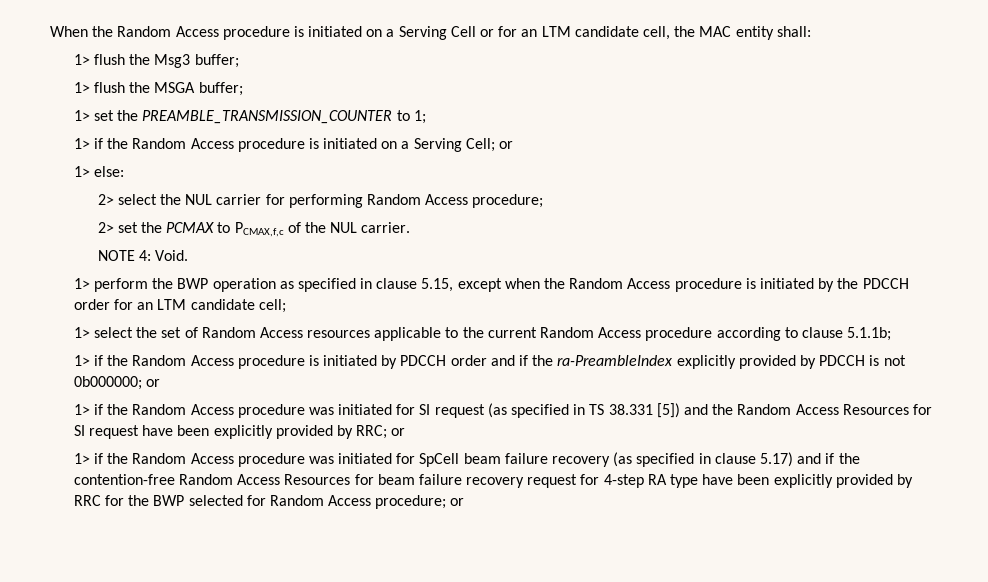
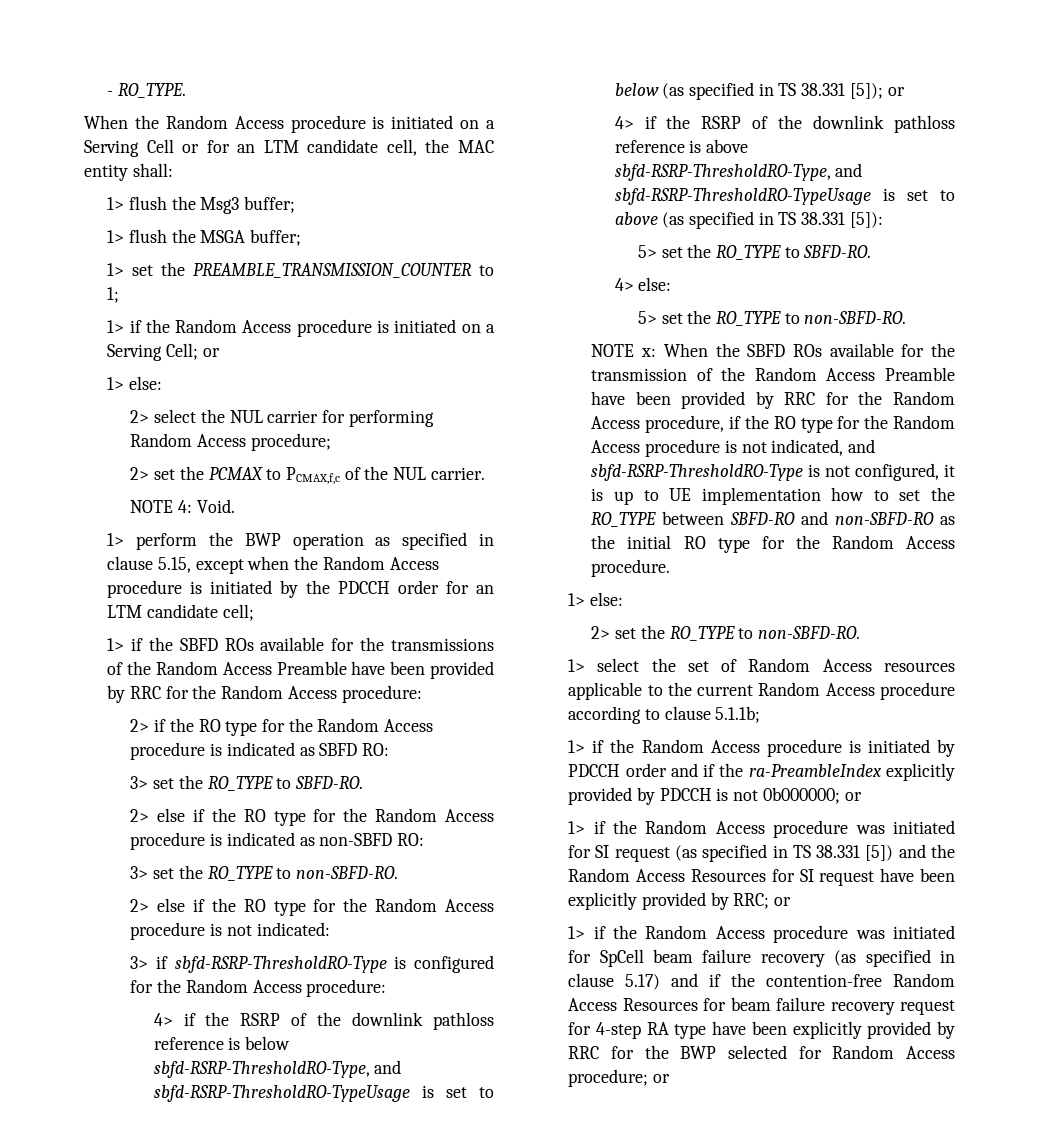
(50, 31) none -> [107,83,186,98] - RO_TYPE. //
(286, 306) none -> [107,637,494,651] [107,661,494,679] [107,685,422,703] [130,718,434,736] [130,742,390,760] [130,775,364,791] [130,808,495,826] [130,832,425,850] [130,865,399,881] [130,898,495,916] [130,922,330,940] [130,955,494,973] [130,979,387,997] [153,1012,494,1030] [153,1036,291,1050] [153,1060,402,1078] [153,1085,494,1102] [614,82,905,100] [614,115,955,133] [614,139,749,153] [614,163,863,181] [614,188,955,205] [614,211,883,229] [637,244,872,260] [614,277,672,291] [637,310,907,326] [591,343,955,357] [591,367,955,381] [591,391,955,409] [591,415,955,433] [591,439,876,457] [591,463,955,481] [591,487,955,505] [591,511,955,527] [591,535,955,553] [591,559,671,577] [568,592,623,606] [591,625,861,641] // 1> if the SBFD ROs available for the transmissions of the Random Access Preamble have been provided by RRC for the Random Access procedure: // 2> if the RO type for the Random Access procedure is indicated as SBFD RO: // 3> set the RO_TYPE to SBFD-RO. // 2> else if the RO type for the Random Access procedure is indicated as non-SBFD RO: // 3> set the RO_TYPE to non-SBFD-RO. // 2> else if the RO type for the Random Access procedure is not indicated: // 3> if sbfd-RSRP-ThresholdRO-Type is configured for the Random Access procedure: // 4> if the RSRP of the downlink pathloss reference is below sbfd-RSRP-ThresholdRO-Type, and sbfd-RSRP-ThresholdRO-TypeUsage is set to below (as specified in TS 38.331 [5]); or // 4> if the RSRP of the downlink pathloss reference is above sbfd-RSRP-ThresholdRO-Type, and sbfd-RSRP-ThresholdRO-TypeUsage is set to above (as specified in TS 38.331 [5]): // 5> set the RO_TYPE to SBFD-RO. // 4> else: // 5> set the RO_TYPE to non-SBFD-RO. // NOTE x: When the SBFD ROs available for the transmission of the Random Access Preamble have been provided by RRC for the Random Access procedure, if the RO type for the Random Access procedure is not indicated, and sbfd-RSRP-ThresholdRO-Type is not configured, it is up to UE implementation how to set the RO_TYPE between SBFD-RO and non-SBFD-RO as the initial RO type for the Random Access procedure. // 1> else: // 2> set the RO_TYPE to non-SBFD-RO.

